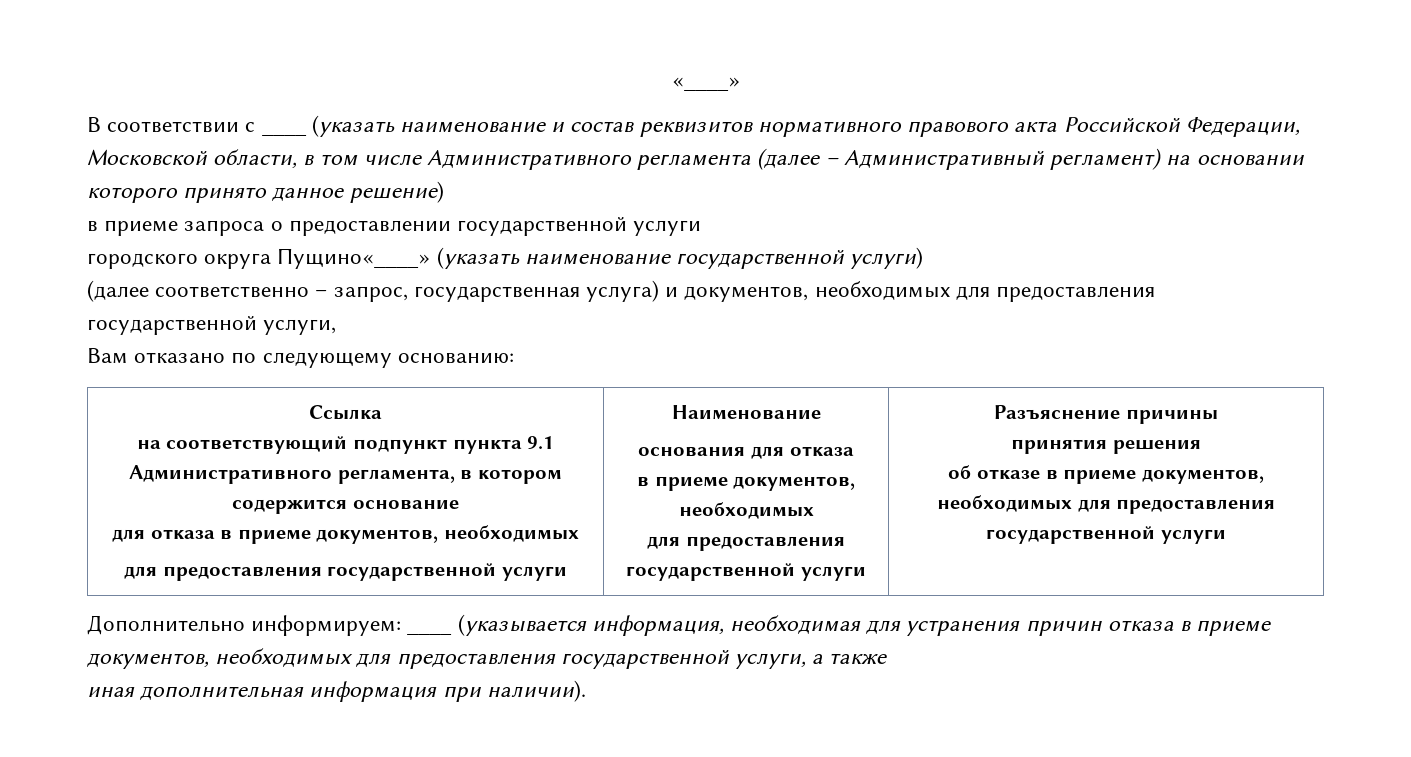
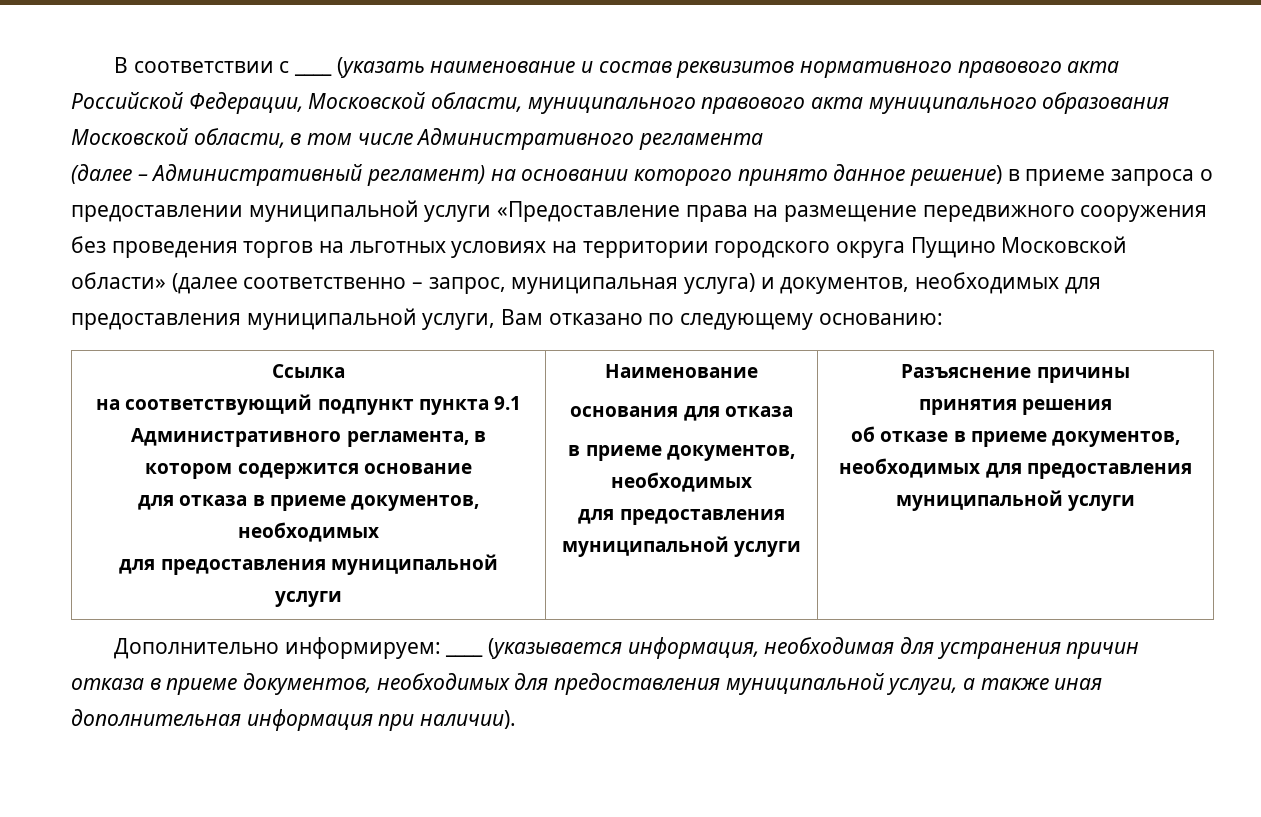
[671,77,740,91] «____» // -> (113, 65) none
(298, 158) none -> [527,92,1170,114] [71,128,285,148] муниципального правового акта муниципального образования Московской области,
(752, 162) none -> (764, 141) //
(444, 192) // -> (1003, 175) none
[457,216,702,236] [87,247,924,269] государственной услуги // городского округа Пущино«____» (указать наименование государственной услуги) // -> [248,200,1208,222] [71,236,1128,258] [71,272,166,289] муниципальной услуги «Предоставление права на размещение передвижного сооружения без проведения торгов на льготных условиях на территории городского округа Пущино Московской области»
[413,286,580,302] государственная -> [511,277,679,294] муниципальная
[87,315,337,335] государственной услуги, // -> [246,308,496,330] муниципальной услуги,
[327,563,497,581] государственной -> [330,554,498,575] муниципальной
[626,563,796,581] государственной -> [561,536,729,557] муниципальной
[986,526,1156,544] государственной -> [895,490,1063,511] муниципальной
[560,649,730,669] государственной -> [725,673,884,695] муниципальной
(889, 658) // -> (1049, 684) none

